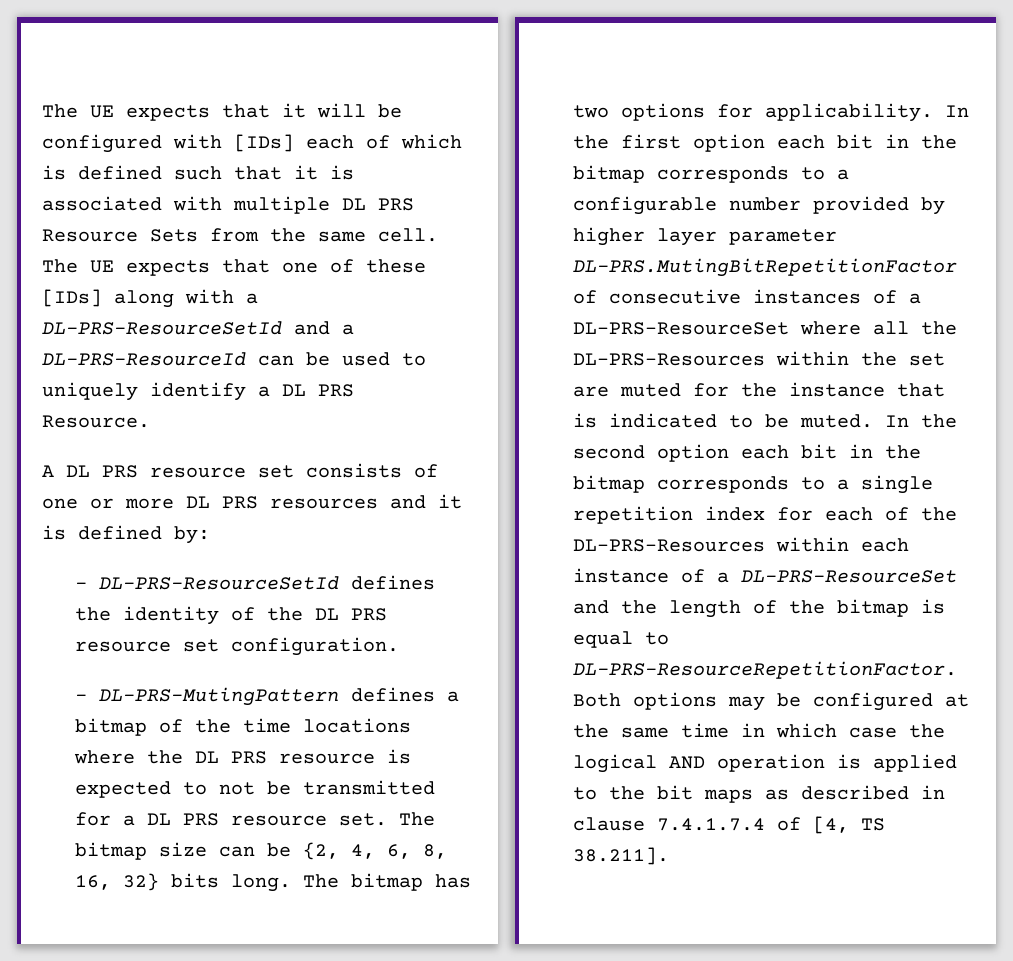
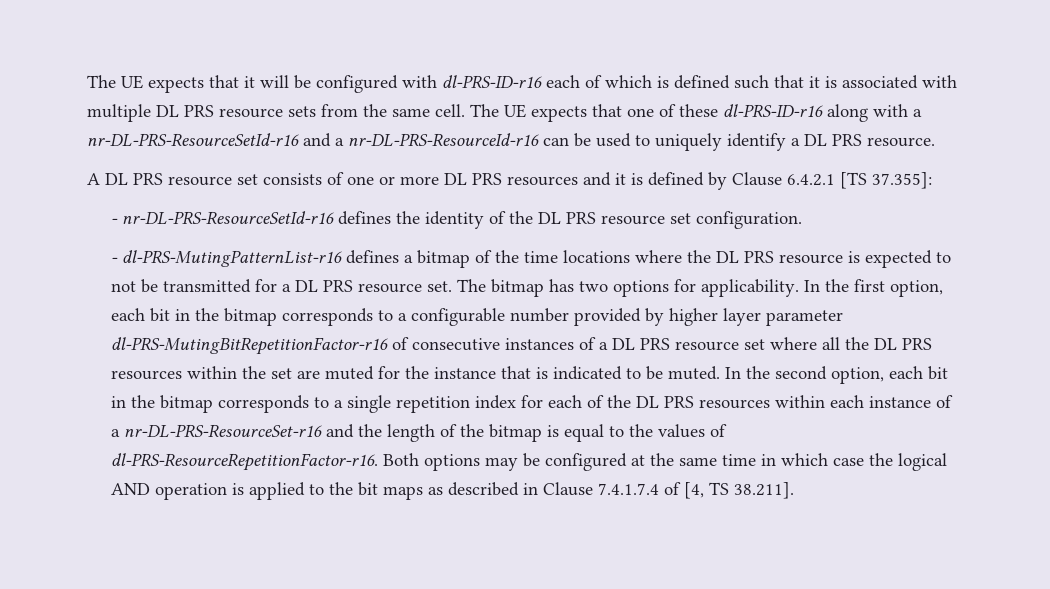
[234,134,294,152] [IDs] -> [442,75,542,88] dl-PRS-ID-r16
[42,229,198,242] Resource Sets -> [219,106,316,118] resource sets
[42,289,102,307] [IDs] -> [723,104,823,117] dl-PRS-ID-r16
[42,321,282,335] DL-PRS-ResourceSetId -> [87,133,299,147] nr-DL-PRS-ResourceSetId-r16
[42,352,246,366] DL-PRS-ResourceId -> [348,133,539,147] nr-DL-PRS-ResourceId-r16
[42,415,150,428] Resource. -> [867,137,935,147] resource.
[174,526,210,544] [75,576,340,590] by: // - DL-PRS-ResourceSetId -> [708,172,932,190] [111,211,335,225] by Clause 6.4.2.1 [TS 37.355]: // - nr-DL-PRS-ResourceSetId-r16
[99,687,340,706] DL-PRS-MutingPattern -> [122,250,343,267] dl-PRS-MutingPatternList-r16
[159,842,448,860] [75,873,424,892] size can be {2, 4, 6, 8, 16, 32} bits long. The bitmap -> (545, 288) none
[693,134,766,152] option -> [890,280,944,297] option,
[573,258,958,277] DL-PRS.MutingBitRepetitionFactor -> [111,337,389,355] dl-PRS-MutingBitRepetitionFactor-r16
[573,321,958,335] [573,353,766,366] DL-PRS-ResourceSet where all the DL-PRS-Resources -> [612,337,933,351] [111,370,183,380] DL PRS resource set where all the DL PRS resources
[657,444,730,462] option -> [831,367,885,384] option,
[573,539,766,552] DL-PRS-Resources -> [636,396,771,409] DL PRS resources
[741,570,958,583] DL-PRS-ResourceSet -> [124,424,323,438] nr-DL-PRS-ResourceSet-r16
[573,661,958,679] DL-PRS-ResourceRepetitionFactor. -> [629,424,728,438] [111,453,379,471] the values of dl-PRS-ResourceRepetitionFactor-r16.
[573,817,646,831] clause -> [543,482,594,496] Clause

